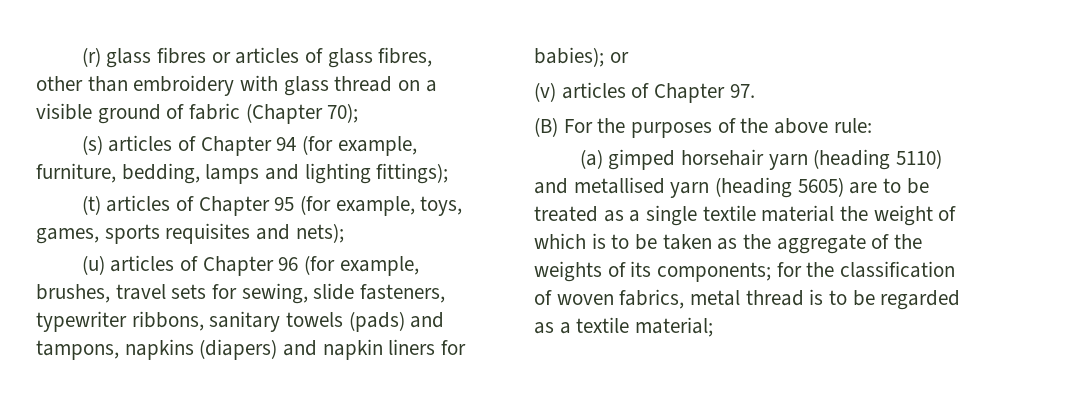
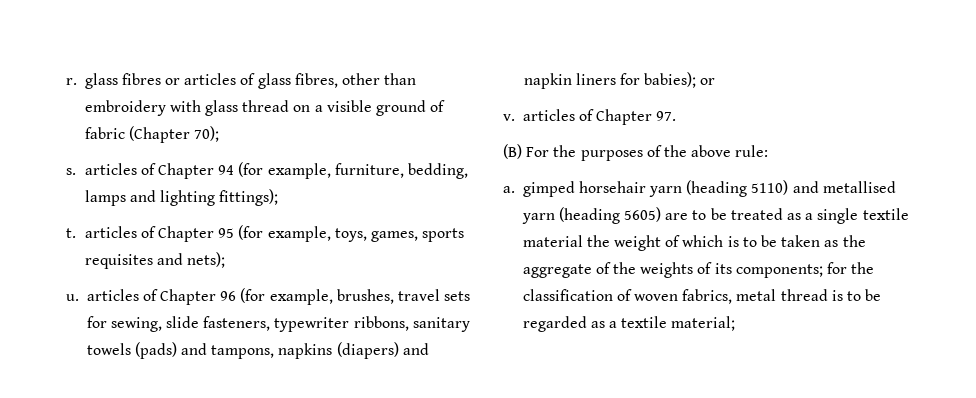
[81,47,101,67] (r) -> [66,78,77,85] r.
[81,135,103,155] (s) -> [66,168,76,175] s.
[81,195,101,215] (t) -> [66,228,76,238] t.
[81,255,105,275] (u) -> [66,294,79,301] u.
[534,82,556,102] (v) -> [503,114,515,121] v.
[579,149,603,169] (a) -> [503,186,515,193] a.

